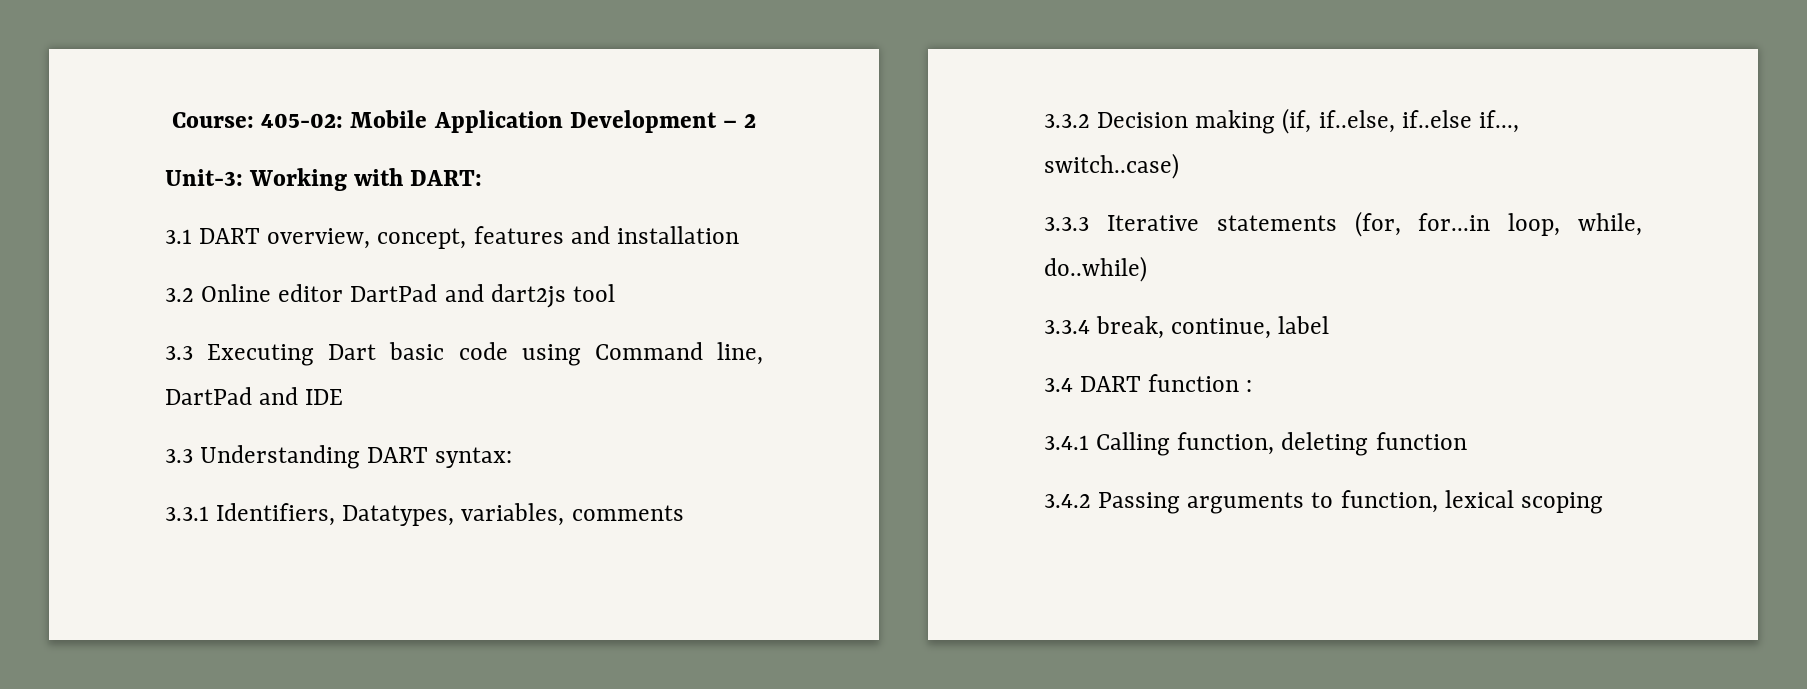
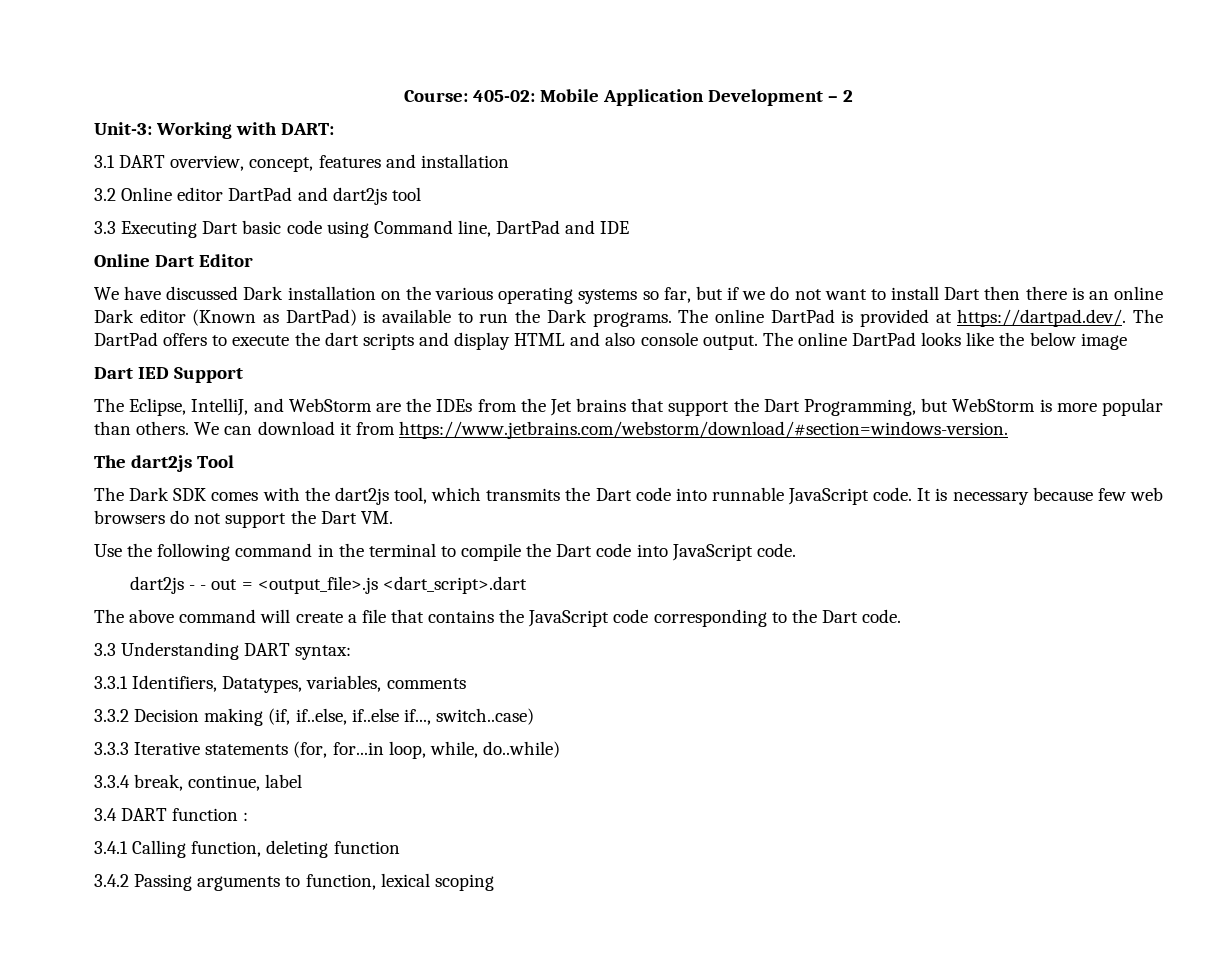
(344, 397) none -> [94,254,254,267] [94,286,1163,304] [94,309,1164,327] [94,332,1127,350] [94,367,244,383] [94,398,1163,416] [94,421,1008,439] [94,455,235,472] [94,487,1163,505] [94,510,393,528] [94,543,796,561] [130,576,527,594] [94,609,902,627] // Online Dart Editor // We have discussed Dark installation on the various operating systems so far, but if we do not want to install Dart then there is an online Dark editor (Known as DartPad) is available to run the Dark programs. The online DartPad is provided at https://dartpad.dev/. The DartPad offers to execute the dart scripts and display HTML and also console output. The online DartPad looks like the below image // Dart IED Support // The Eclipse, IntelliJ, and WebStorm are the IDEs from the Jet brains that support the Dart Programming, but WebStorm is more popular than others. We can download it from https://www.jetbrains.com/webstorm/download/#section=windows-version. // The dart2js Tool // The Dark SDK comes with the dart2js tool, which transmits the Dart code into runnable JavaScript code. It is necessary because few web browsers do not support the Dart VM. // Use the following command in the terminal to compile the Dart code into JavaScript code. // dart2js - - out = <output_file>.js <dart_script>.dart // The above command will create a file that contains the JavaScript code corresponding to the Dart code.

